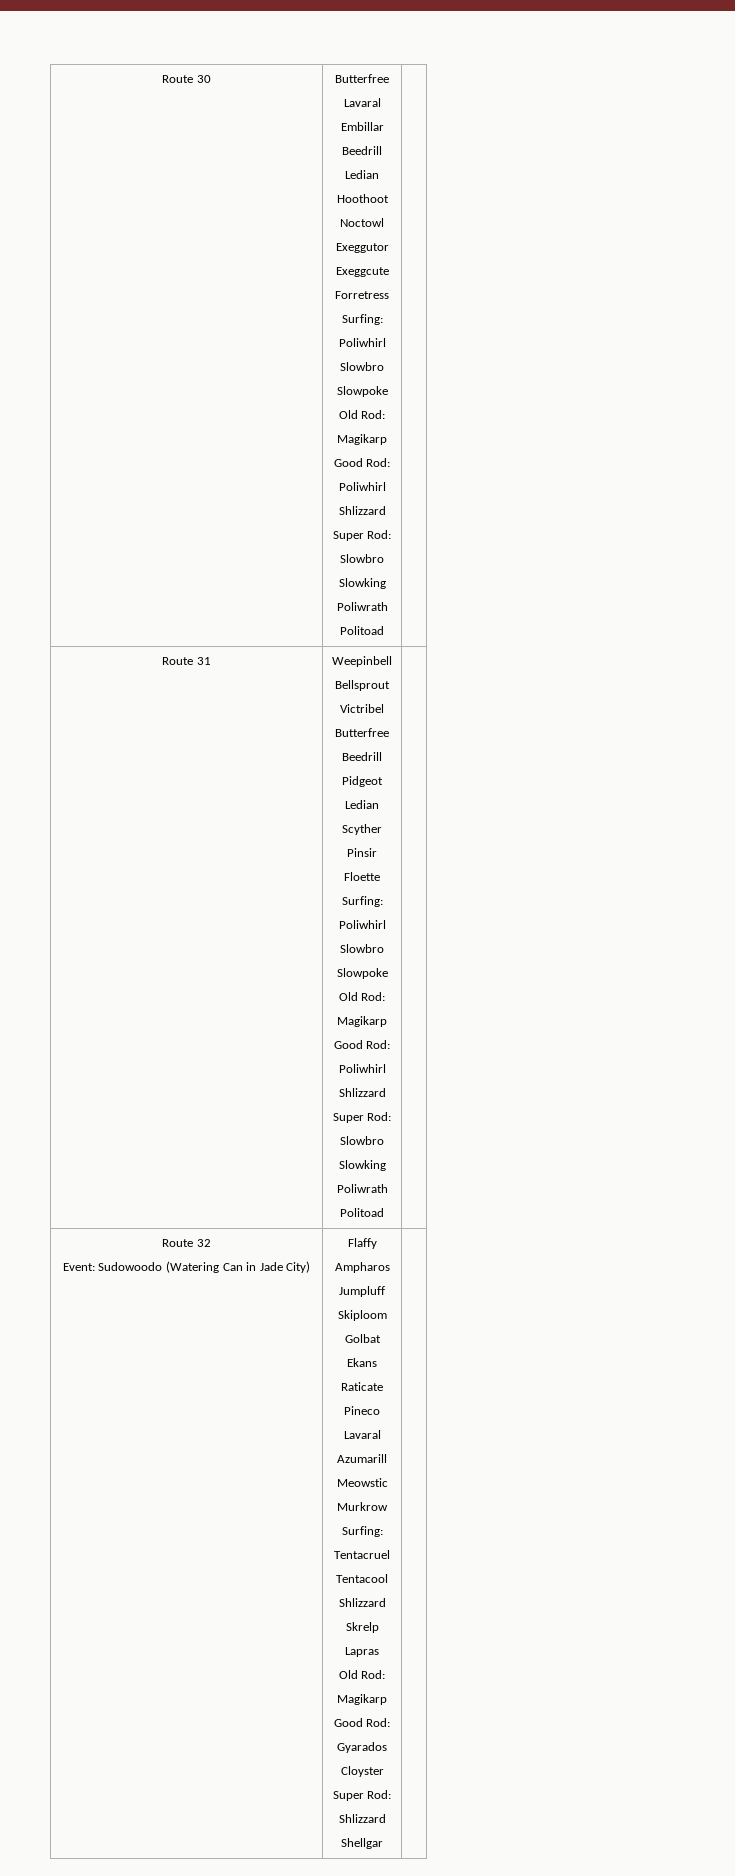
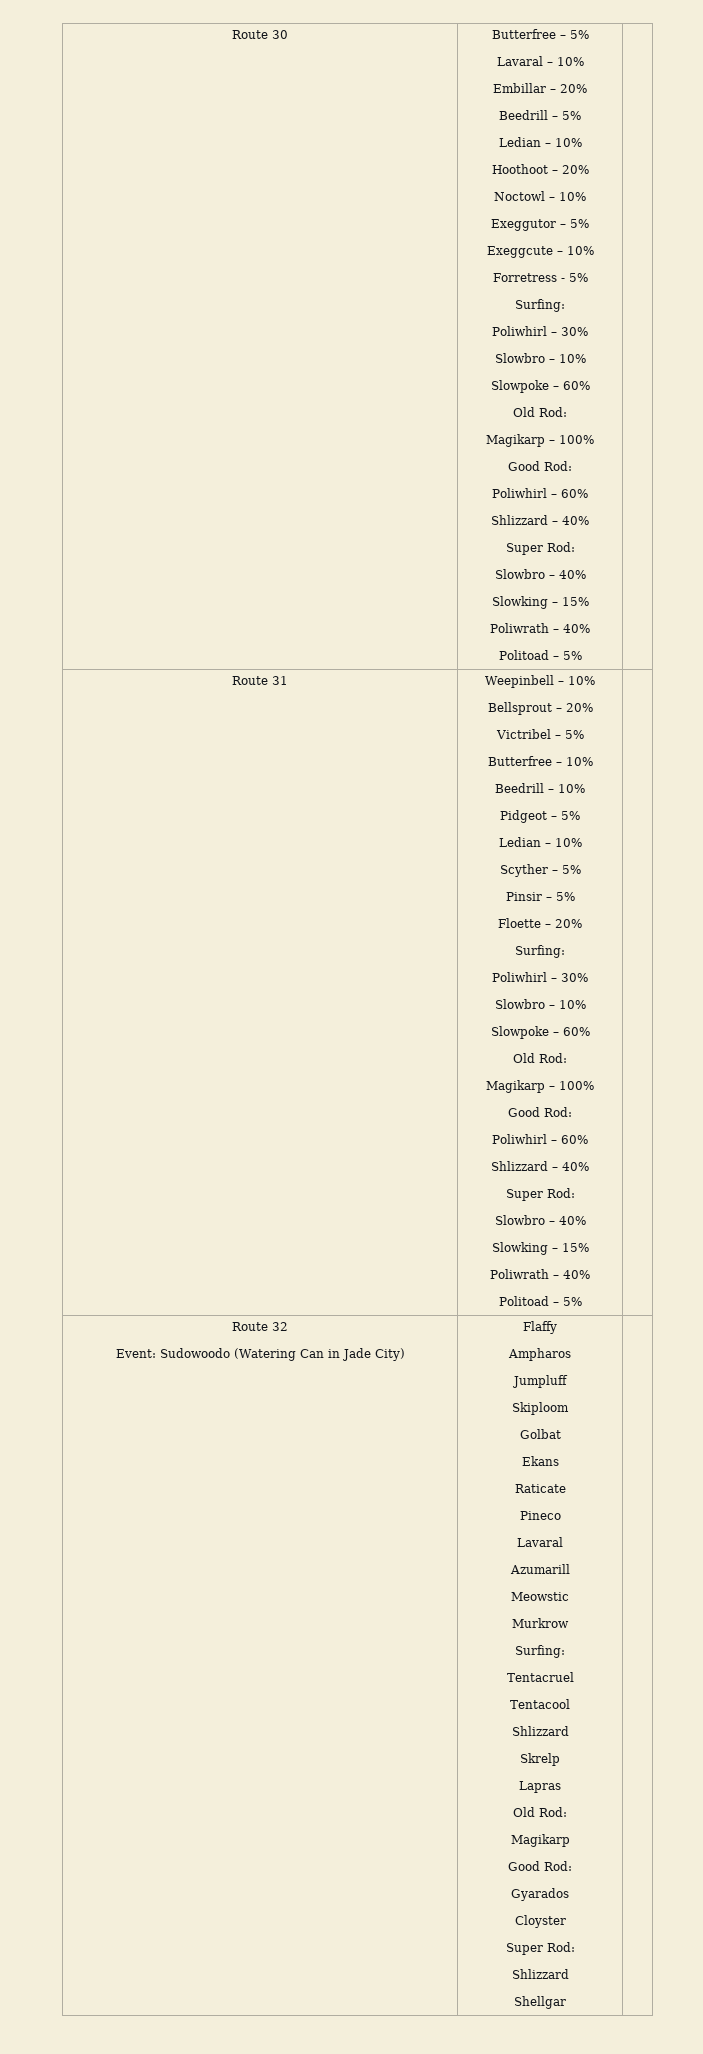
[343,98,381,107] // Lavaral -> [559,30,589,39] [496,56,584,66] – 5% // Lavaral – 10%
[342,146,382,155] [345,170,379,179] // Beedrill // Ledian -> [550,84,587,93] [499,110,581,120] [498,137,582,147] – 20% // Beedrill – 5% // Ledian – 10%
(389, 198) none -> [551,165,589,174] – 20%
(384, 222) none -> [549,192,586,201] – 10%
(389, 248) none -> [560,219,589,228] – 5%
(389, 272) none -> [556,246,594,255] – 10%
[341,314,383,325] [338,338,386,347] [340,362,384,371] [336,386,388,397] [338,410,386,419] [337,434,387,445] [333,458,391,467] [338,482,386,491] [338,506,386,515] [332,530,392,541] [340,554,384,563] [338,578,386,589] [336,602,388,611] [340,626,384,635] // Surfing: // Poliwhirl // Slowbro // Slowpoke // Old Rod: // Magikarp // Good Rod: // Poliwhirl // Shlizzard // Super Rod: // Slowbro // Slowking // Poliwrath // Politoad -> [560,273,588,282] [515,299,565,312] [492,326,588,336] [494,353,586,363] [490,380,590,393] [513,407,567,417] [486,434,594,447] [508,461,572,471] [492,488,588,498] [491,515,589,525] [505,542,575,555] [494,569,586,579] [491,596,589,609] [490,623,590,633] [498,650,582,660] - 5% // Surfing: // Poliwhirl – 30% // Slowbro – 10% // Slowpoke – 60% // Old Rod: // Magikarp – 100% // Good Rod: // Poliwhirl – 60% // Shlizzard – 40% // Super Rod: // Slowbro – 40% // Slowking – 15% // Poliwrath – 40% // Politoad – 5%
(392, 661) none -> [558,676,595,685] – 10%
(390, 685) none -> [555,703,593,712] – 20%
[335,728,389,737] [342,752,382,761] // Butterfree // Beedrill -> [554,730,584,739] [487,756,593,766] [495,783,585,793] – 5% // Butterfree – 10% // Beedrill – 10%
[345,800,379,809] // Ledian -> [551,811,580,820] [498,837,582,847] – 5% // Ledian – 10%
(382, 829) none -> [551,865,581,874] – 5%
(377, 852) none -> [545,892,575,901] – 5%
[341,896,383,907] [338,920,386,929] [340,944,384,953] [336,968,388,979] [338,992,386,1001] [337,1016,387,1027] [333,1040,391,1049] [338,1064,386,1073] [338,1088,386,1097] [332,1112,392,1123] [340,1136,384,1145] [338,1160,386,1171] [336,1184,388,1193] [340,1208,384,1217] // Surfing: // Poliwhirl // Slowbro // Slowpoke // Old Rod: // Magikarp // Good Rod: // Poliwhirl // Shlizzard // Super Rod: // Slowbro // Slowking // Poliwrath // Politoad -> [545,919,582,928] [515,945,565,958] [492,972,588,982] [494,999,586,1009] [490,1026,590,1039] [513,1053,567,1063] [486,1080,594,1093] [508,1107,572,1117] [492,1134,588,1144] [491,1161,589,1171] [505,1188,575,1201] [494,1215,586,1225] [491,1242,589,1255] [490,1269,590,1279] [498,1296,582,1306] – 20% // Surfing: // Poliwhirl – 30% // Slowbro – 10% // Slowpoke – 60% // Old Rod: // Magikarp – 100% // Good Rod: // Poliwhirl – 60% // Shlizzard – 40% // Super Rod: // Slowbro – 40% // Slowking – 15% // Poliwrath – 40% // Politoad – 5%

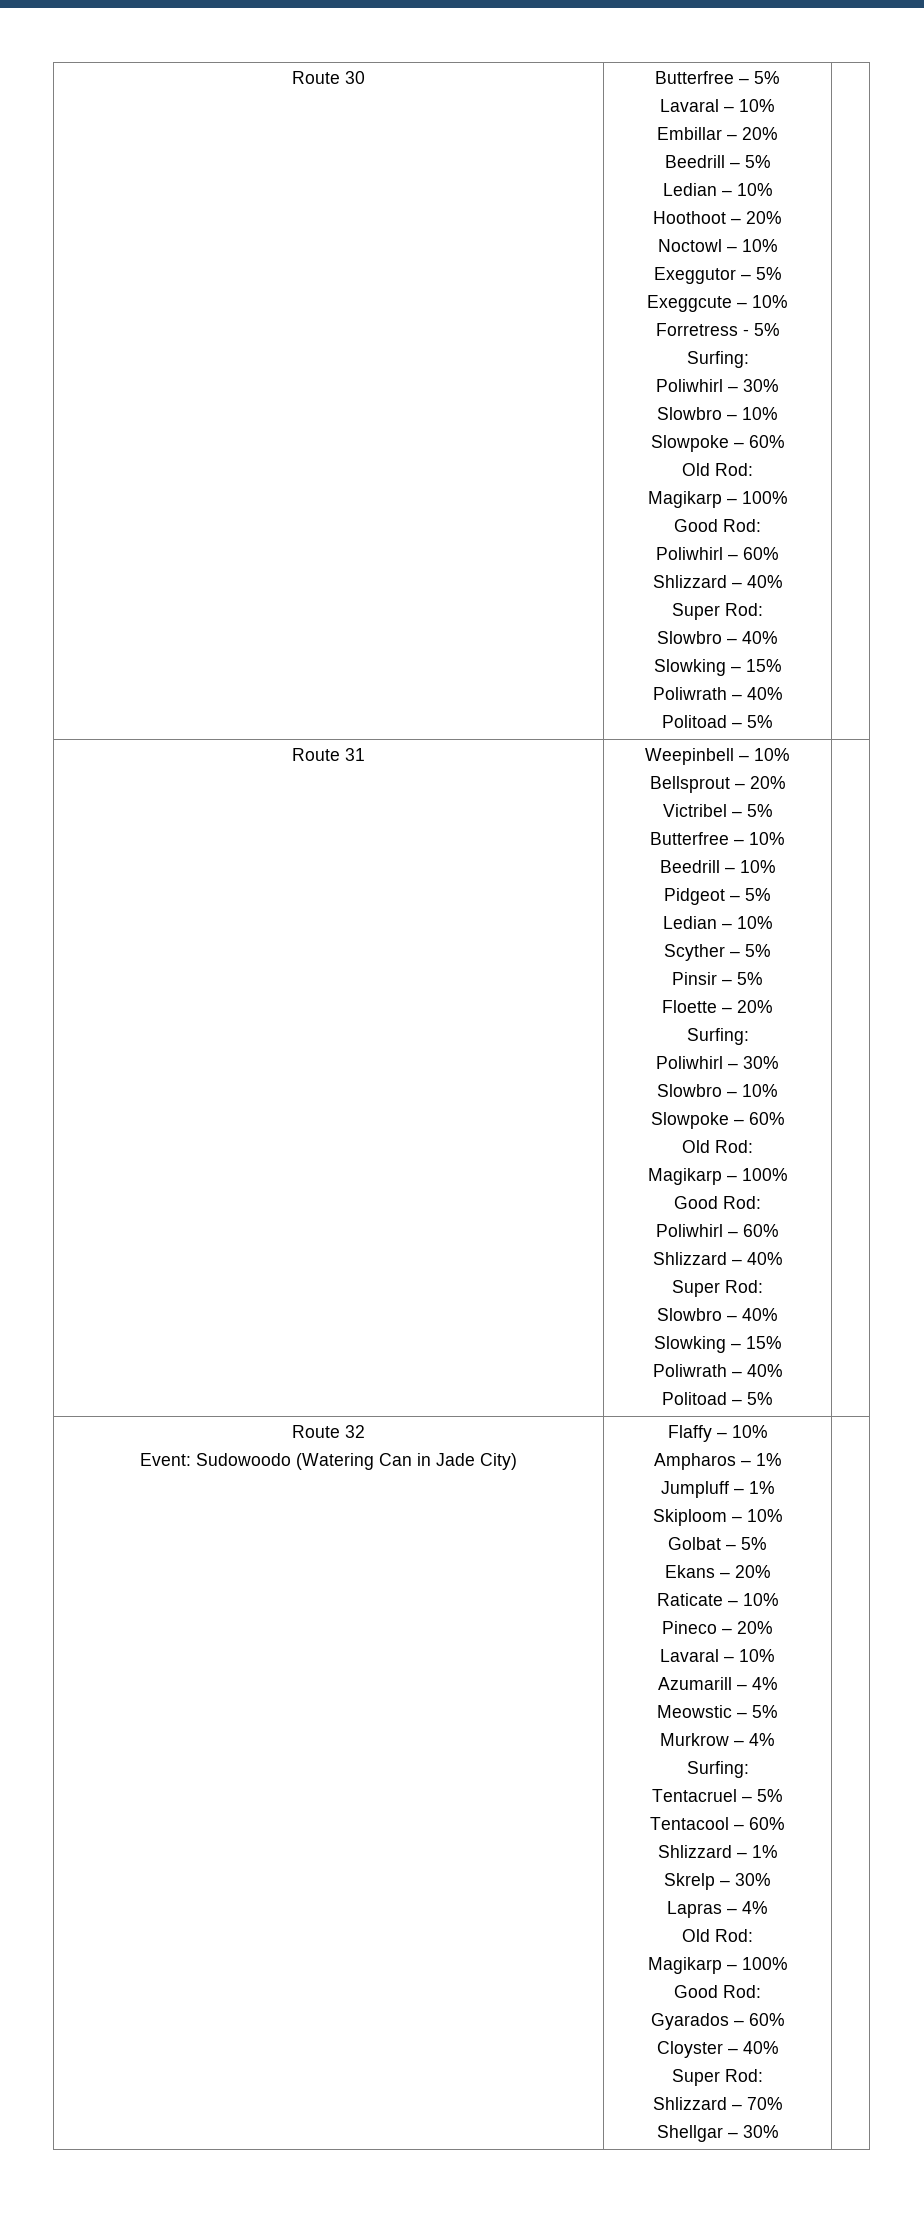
(557, 1327) none -> [716,1425,768,1438] – 10%
(571, 1354) none -> [740,1453,782,1466] – 1%
(568, 1381) none -> [733,1481,775,1494] – 1%
(569, 1408) none -> [731,1509,783,1522] – 10%
(561, 1434) none -> [726,1537,767,1550] – 5%
(559, 1461) none -> [719,1565,771,1578] – 20%
(566, 1488) none -> [727,1593,779,1606] – 10%
[517,1537,563,1547] // Lavaral -> [722,1621,773,1634] [660,1649,775,1662] – 20% // Lavaral – 10%
(570, 1569) none -> [736,1677,778,1690] – 4%
(569, 1596) none -> [737,1705,778,1718] – 5%
(569, 1623) none -> [734,1733,775,1746] – 4%
(574, 1677) none -> [742,1789,783,1802] – 5%
[511,1726,569,1736] // Shlizzard -> [734,1817,785,1830] [657,1845,778,1858] – 60% // Shlizzard – 1%
(560, 1759) none -> [720,1873,771,1886] – 30%
[513,1807,567,1817] [510,1834,570,1847] // Old Rod: // Magikarp -> [727,1901,768,1914] [682,1929,753,1942] [647,1957,788,1974] – 4% // Old Rod: // Magikarp – 100%
(569, 1894) none -> [733,2013,785,2026] – 60%
(566, 1921) none -> [727,2041,779,2054] – 40%
(569, 1974) none -> [731,2097,783,2110] – 70%
(566, 2002) none -> [727,2125,779,2138] – 30%

